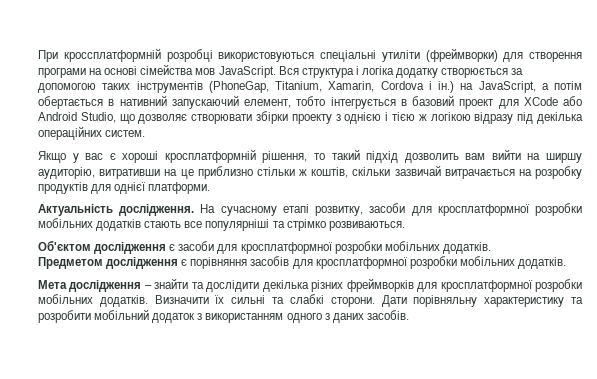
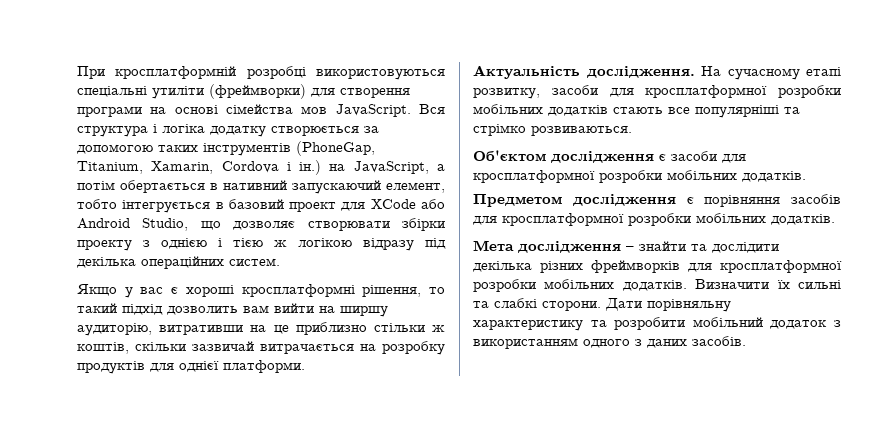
[63,48,161,62] кроссплатформній -> [115,66,237,79] кросплатформній
[164,149,256,163] кросплатформній -> [241,284,355,297] кросплатформні

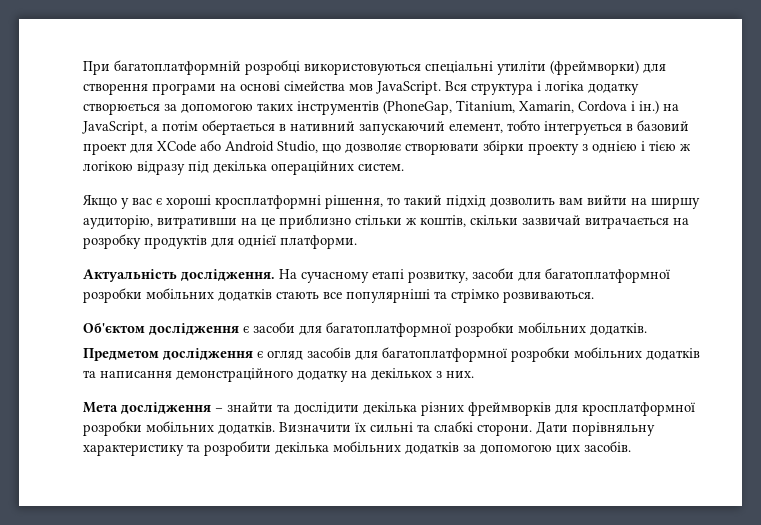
[115,66,237,79] кросплатформній -> [114,60,241,75] багатоплатформній
[645,85,768,98] кросплатформної -> [545,268,670,283] багатоплатформної
[473,170,595,183] кросплатформної -> [326,322,451,337] багатоплатформної
[704,195,781,207] порівняння -> [267,350,303,360] огляд
[502,213,835,226] кросплатформної розробки мобільних додатків. -> [382,347,700,362] [83,368,474,382] багатоплатформної розробки мобільних додатків та написання демонстраційного додатку на декількох з них.
[692,317,841,329] [473,338,687,349] мобільний додаток з використанням одного з даних -> [275,441,580,454] декілька мобільних додатків за допомогою цих

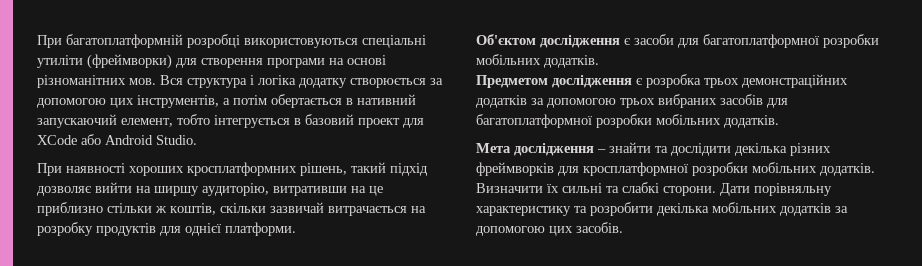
[284,81,441,95] сімейства мов JavaScript. -> [37,75,156,88] різноманітних мов.
[257,100,679,115] [82,121,147,135] таких інструментів (PhoneGap, Titanium, Xamarin, Cordova і ін.) на JavaScript, -> [110,95,219,108] цих інструментів,
[277,140,691,155] [83,161,404,175] [83,195,583,209] Studio, що дозволяє створювати збірки проекту з однією і тією ж логікою відразу під декілька операційних систем. // Якщо у вас є хороші кросплатформні рішення, то такий підхід дозволить вам -> [156,135,197,145] [37,162,428,176] [37,186,91,196] Studio. // При наявності хороших кросплатформних рішень, такий підхід дозволяє
[83,268,670,283] [83,288,594,303] // Актуальність дослідження. На сучасному етапі розвитку, засоби для багатоплатформної розробки мобільних додатків стають все популярніші та стрімко розвиваються. -> (296, 229) none
[267,350,303,360] огляд -> [646,74,848,88] [476,94,717,108] розробка трьох демонстраційних додатків за допомогою трьох вибраних
[646,348,700,360] [83,368,474,382] додатків та написання демонстраційного додатку на декількох з них. -> [724,115,779,128] додатків.

